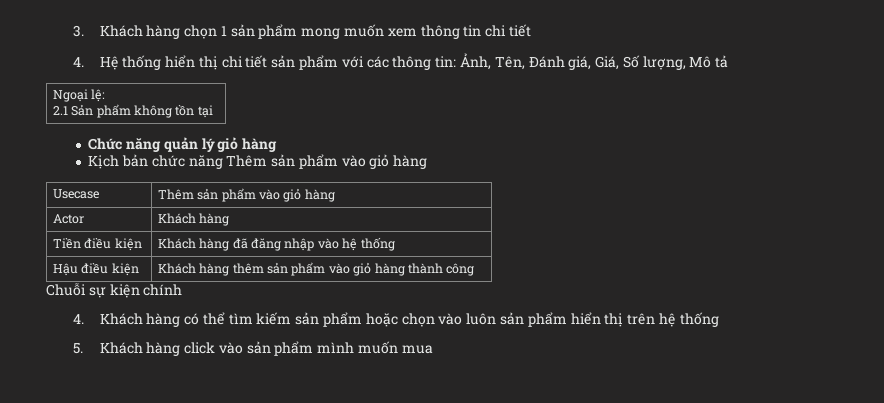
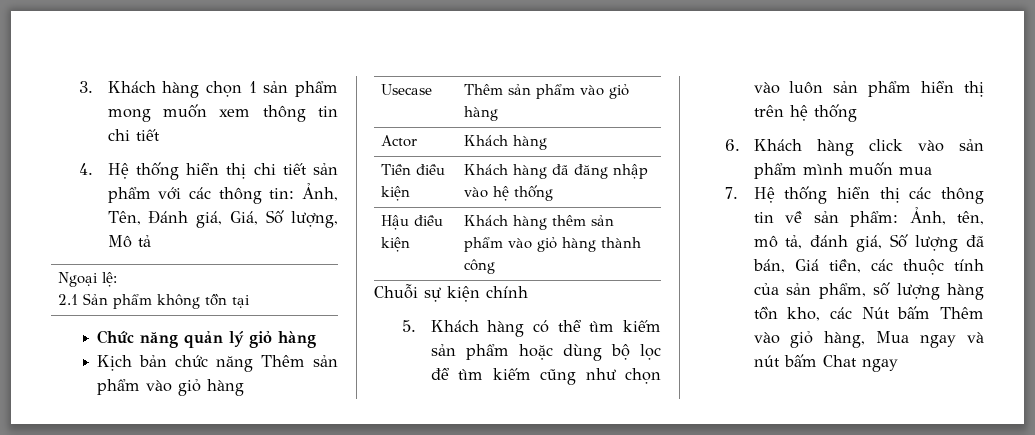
[72,314,84,324] 4. -> [402,320,417,332] 5.
(398, 320) none -> [562,344,661,361] [430,367,617,385] dùng bộ lọc để tìm kiếm cũng như
[72,343,83,354] 5. -> [725,139,741,151] 6.
(433, 349) none -> [725,186,984,204] [753,207,984,227] [753,234,984,252] [752,259,984,275] [753,282,984,300] [753,306,984,321] [753,331,984,348] [753,354,898,372] // 7. Hệ thống hiển thị các thông tin về sản phẩm: Ảnh, tên, mô tả, đánh giá, Số lượng đã bán, Giá tiền, các thuộc tính của sản phẩm, số lượng hàng tồn kho, các Nút bấm Thêm vào giỏ hàng, Mua ngay và nút bấm Chat ngay

